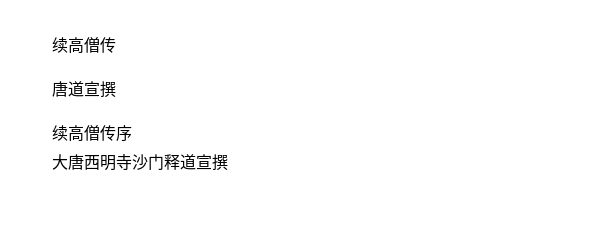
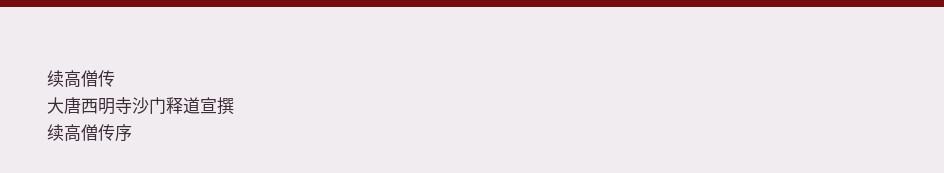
[52,37,116,54] [52,81,116,98] [52,125,132,142] 续高僧传 // 唐道宣撰 // 续高僧传序 -> [47,70,115,88] 续高僧传
(228, 162) none -> [47,124,132,142] // 续高僧传序

